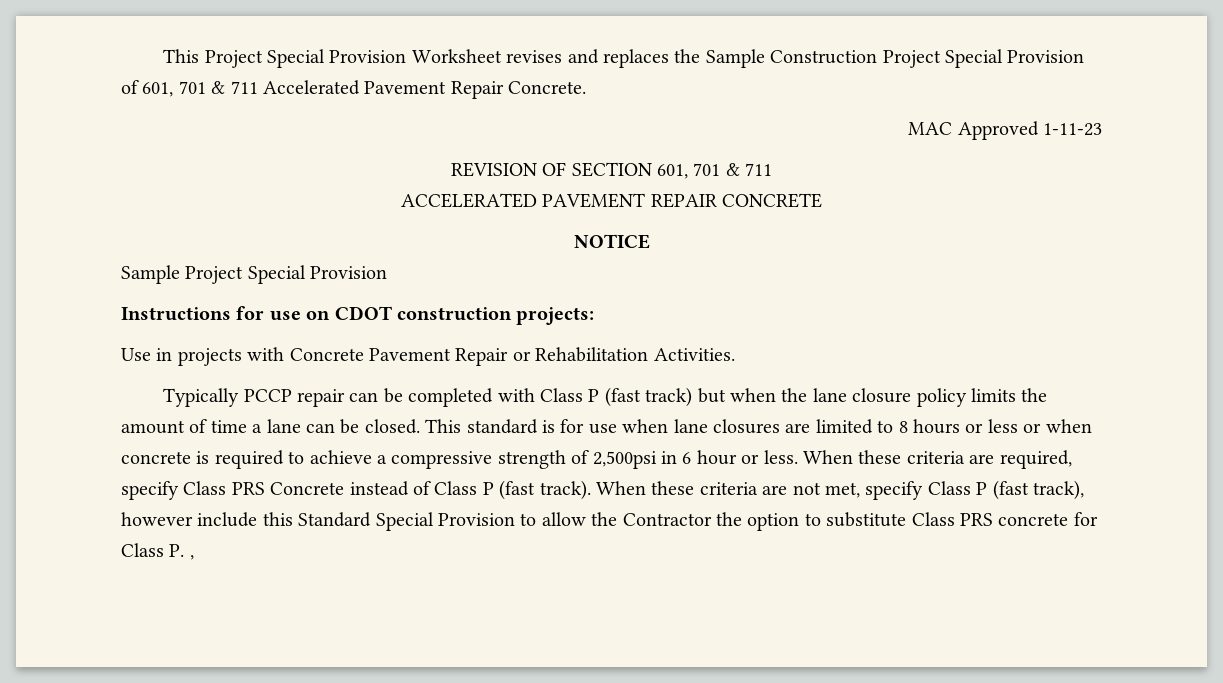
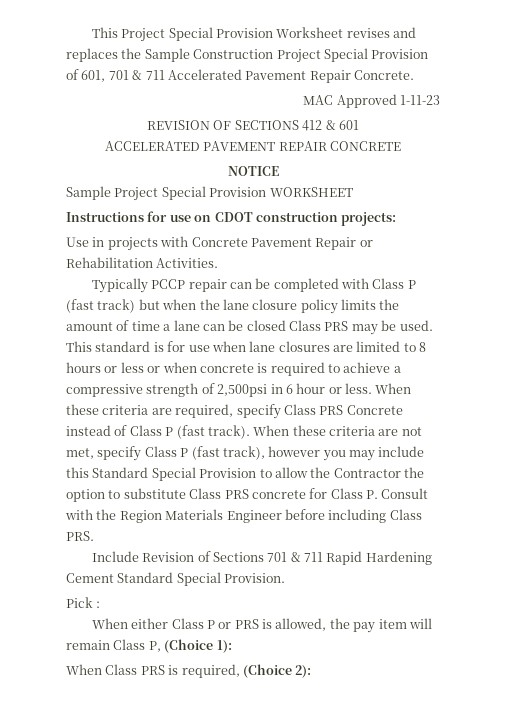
[571,162,773,179] SECTION 601, 701 & 711 -> [234,120,359,131] SECTIONS 412 & 601
(388, 272) none -> [269,187,353,197] WORKSHEET
[364,419,420,434] closed. -> [246,320,433,335] closed Class PRS may be used.
(193, 519) none -> [322,450,375,461] you may
[189,555,194,560] , -> [381,488,429,499] [65,509,422,523] [66,531,94,541] [91,551,432,565] [66,572,286,586] [66,597,101,608] [91,618,432,633] [66,639,232,653] [66,664,312,678] Consult with the Region Materials Engineer before including Class PRS. // Include Revision of Sections 701 & 711 Rapid Hardening Cement Standard Special Provision. // Pick : // When either Class P or PRS is allowed, the pay item will remain Class P, (Choice 1): // When Class PRS is required, (Choice 2):

